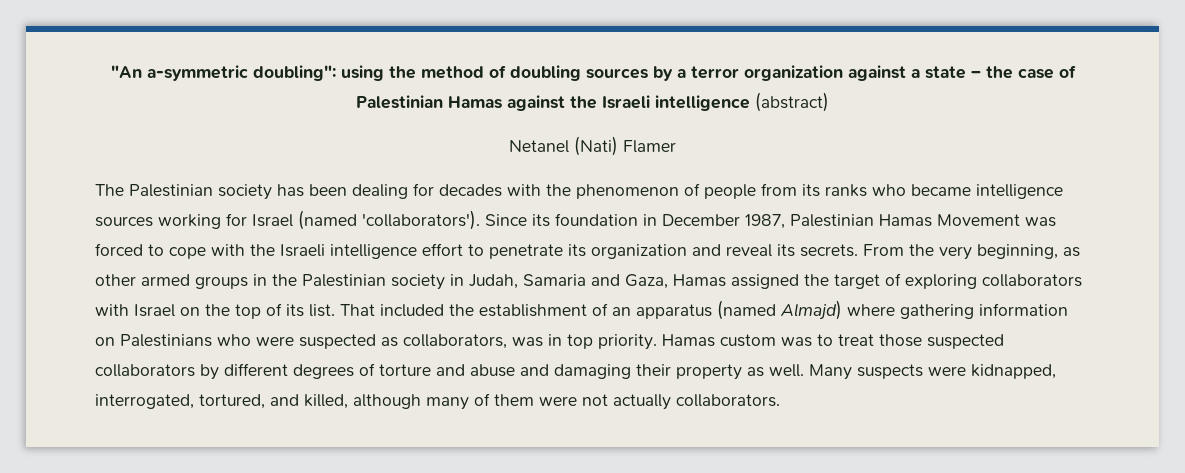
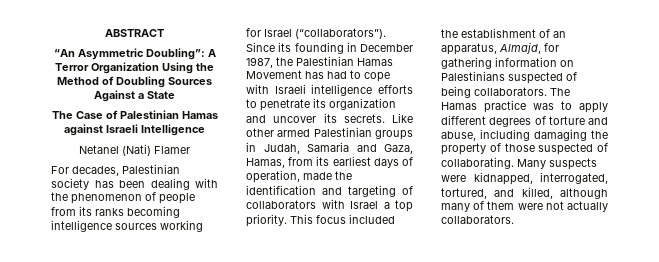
[110,65,1076,81] [356,92,829,112] "An a-symmetric doubling": using the method of doubling sources by a terror organization against a state – the case of Palestinian Hamas against the Israeli intelligence (abstract) -> [105,29,164,37] [53,48,216,60] [55,62,214,74] [57,76,212,88] [94,90,175,102] [51,110,218,119] [64,124,205,136] ABSTRACT // “An Asymmetric Doubling”: A Terror Organization Using the Method of Doubling Sources Against a State // The Case of Palestinian Hamas against Israeli Intelligence
[95,184,124,196] The -> [51,166,119,176] For decades,
[413,183,502,197] for decades -> (190, 184) none
[872,184,971,196] who became -> [127,206,180,218] becoming
[298,210,480,230] (named 'collaborators'). -> [295,28,386,39] (“collaborators”).
[555,213,638,226] foundation -> [294,42,344,54] founding
(785, 221) none -> [276,57,293,66] the
[1025,217,1056,227] [95,243,143,256] was forced -> [305,71,347,79] has had
[250,243,463,259] the Israeli intelligence effort -> [274,84,413,96] Israeli intelligence efforts
[726,244,772,257] reveal -> [273,116,317,123] uncover
[863,244,1080,260] From the very beginning, as -> [392,113,413,123] Like
(190, 280) none -> [313,127,372,137] Palestinian
[272,273,1082,290] [95,303,375,319] the Palestinian society in Judah, Samaria and Gaza, Hamas assigned the target of exploring collaborators with Israel on the top of its list. That -> [263,142,413,154] [246,156,413,168] [246,170,352,183] [246,185,413,197] [246,199,413,212] [246,214,346,227] Judah, Samaria and Gaza, Hamas, from its earliest days of operation, made the identification and targeting of collaborators with Israel a top priority. This focus
[636,300,1068,320] [95,334,1004,350] [95,364,219,380] apparatus (named Almajd) where gathering information on Palestinians who were suspected as collaborators, was in top priority. Hamas custom was to treat those suspected collaborators by -> [441,42,559,55] [441,57,574,69] [441,71,577,84] [441,86,570,98] [441,100,608,113] apparatus, Almajd, for gathering information on Palestinians suspected of being collaborators. The Hamas practice was to apply
[470,364,804,380] abuse and damaging their property as well. -> [441,129,608,141] [441,143,608,155] [441,157,514,169] abuse, including damaging the property of those suspected of collaborating.

